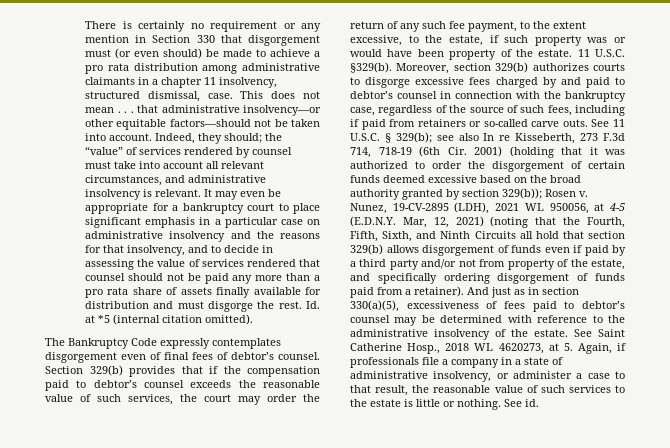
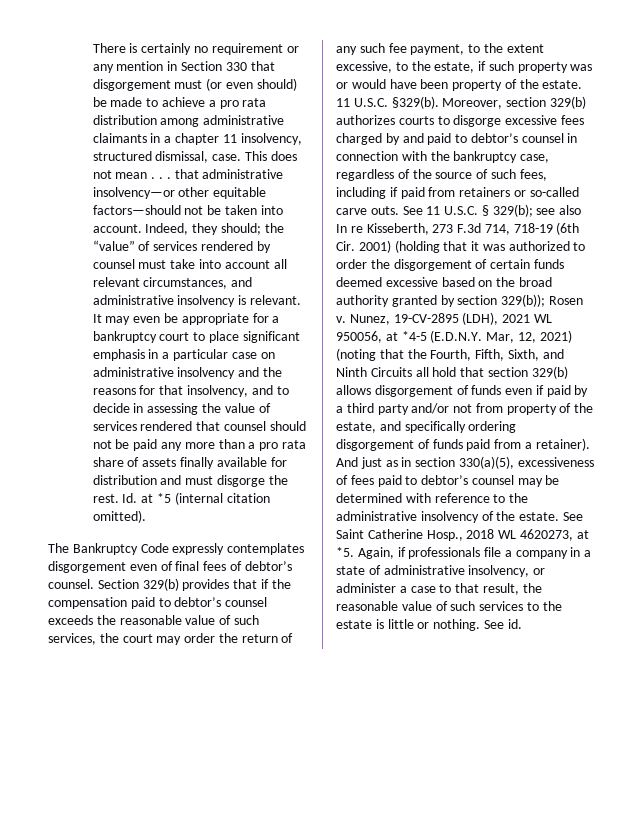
[609,203,625,211] 4-5 -> [401,331,427,341] *4-5
[563,343,573,351] 5. -> [336,547,354,557] *5.

